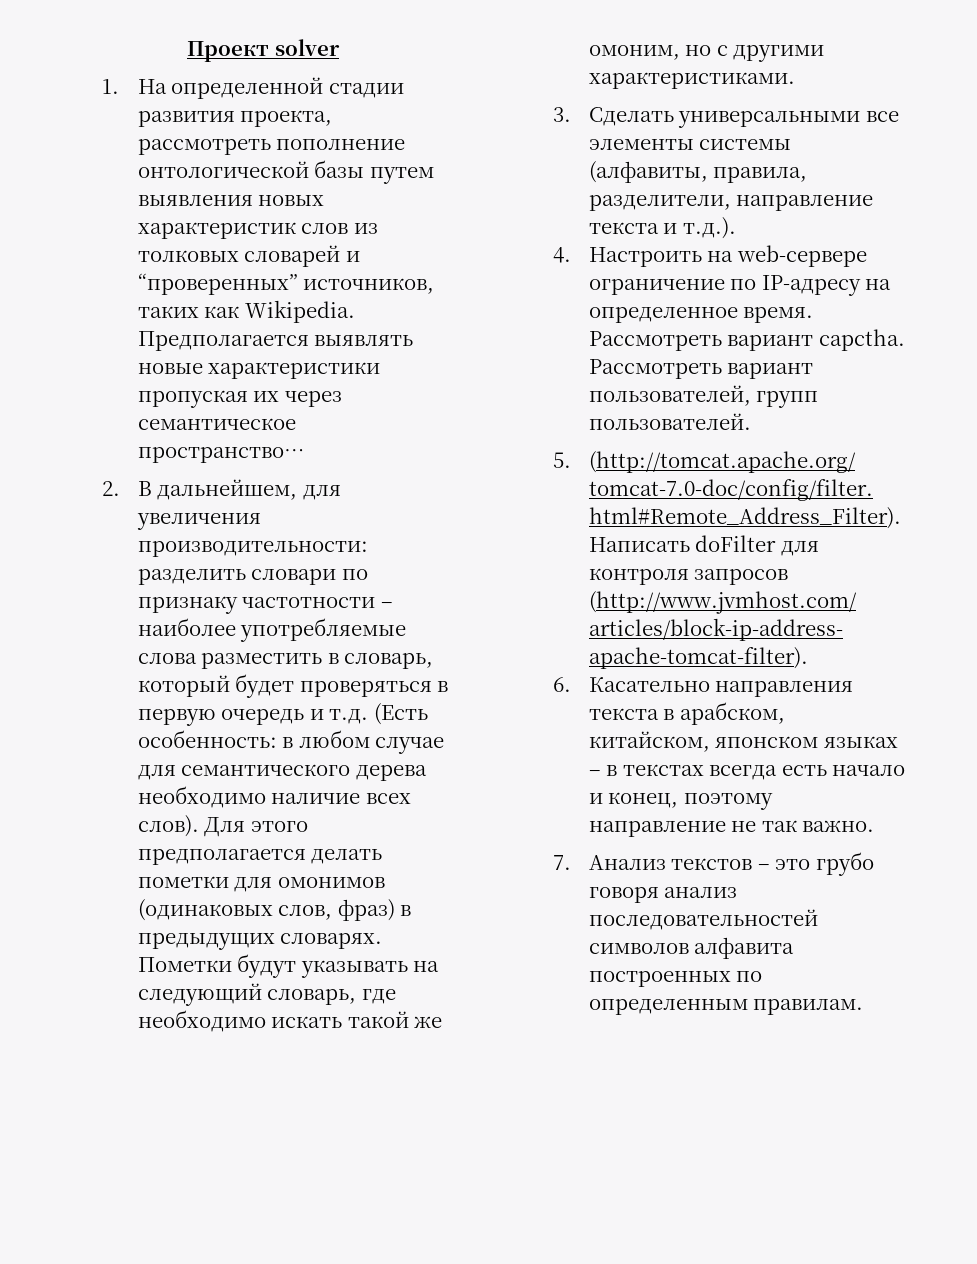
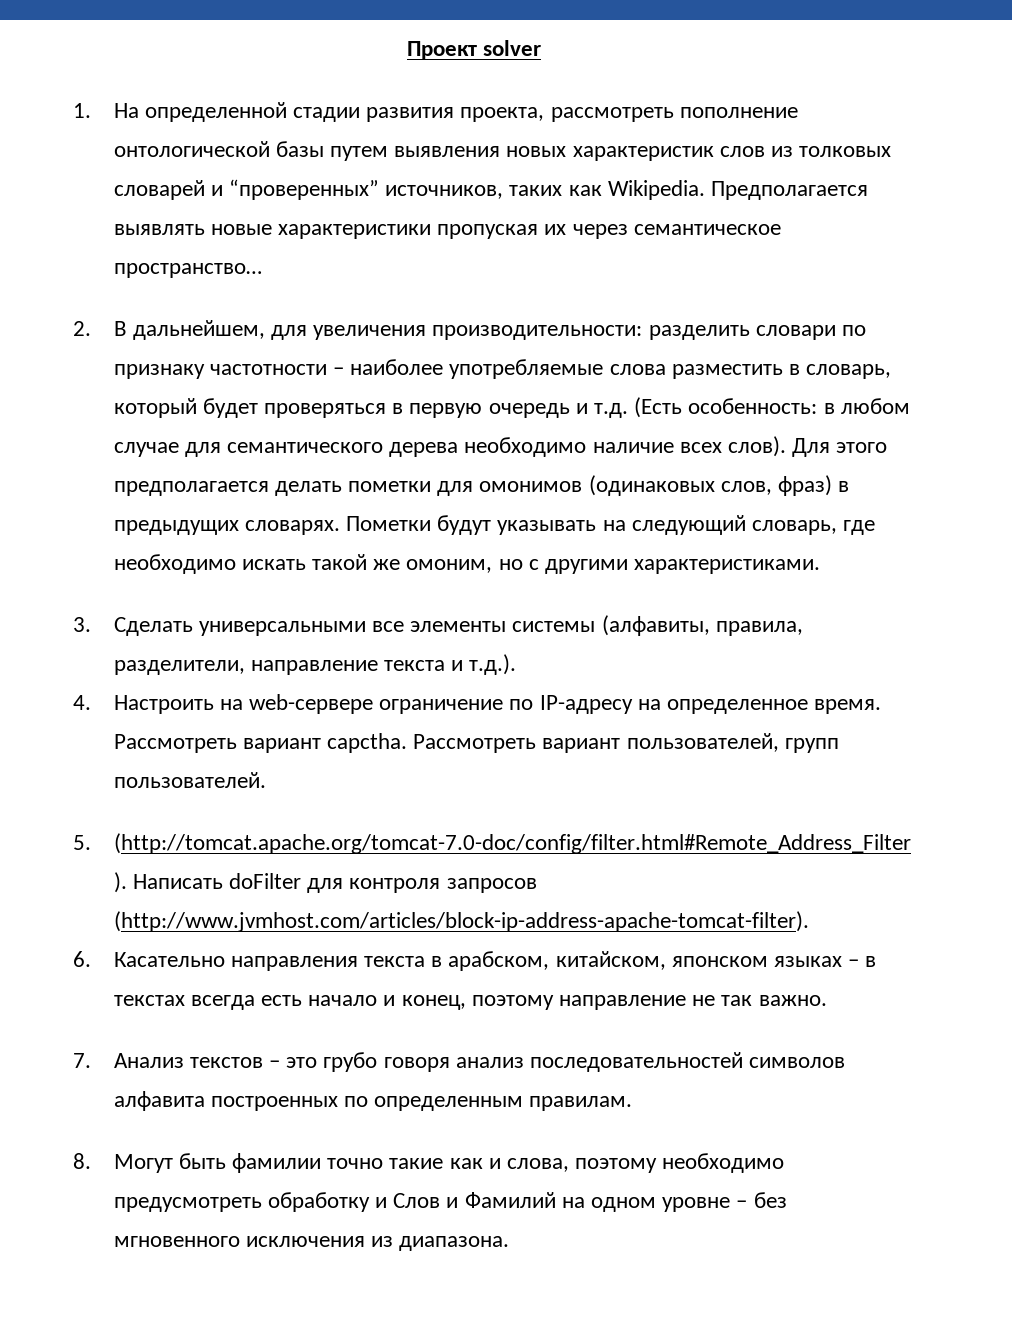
(864, 1007) none -> [72,1153,785,1173] [113,1192,787,1212] [113,1236,510,1251] // 8. Могут быть фамилии точно такие как и слова, поэтому необходимо предусмотреть обработку и Слов и Фамилий на одном уровне – без мгновенного исключения из диапазона.

